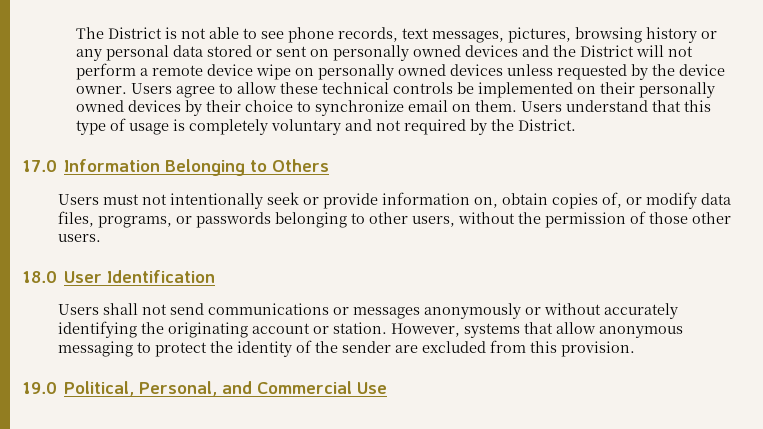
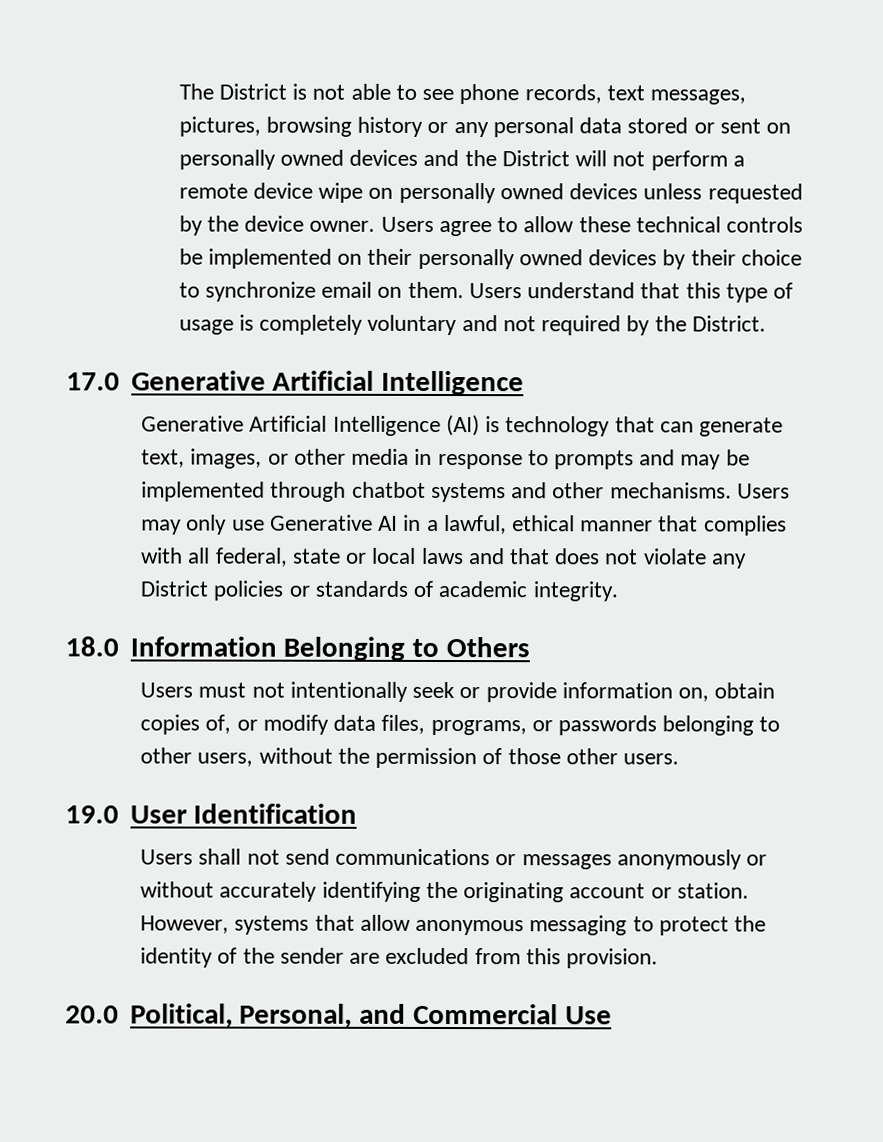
(57, 166) none -> [130,370,525,396] [141,415,783,437] [141,448,750,470] [141,481,790,503] [141,514,787,536] [141,547,747,569] [140,580,618,602] [65,636,119,657] Generative Artificial Intelligence // Generative Artificial Intelligence (AI) is technology that can generate text, images, or other media in response to prompts and may be implemented through chatbot systems and other mechanisms. Users may only use Generative AI in a lawful, ethical manner that complies with all federal, state or local laws and that does not violate any District policies or standards of academic integrity. // 18.0
[22,271,57,283] 18.0 -> [65,805,119,824] 19.0
[22,382,57,394] 19.0 -> [65,1005,119,1024] 20.0

